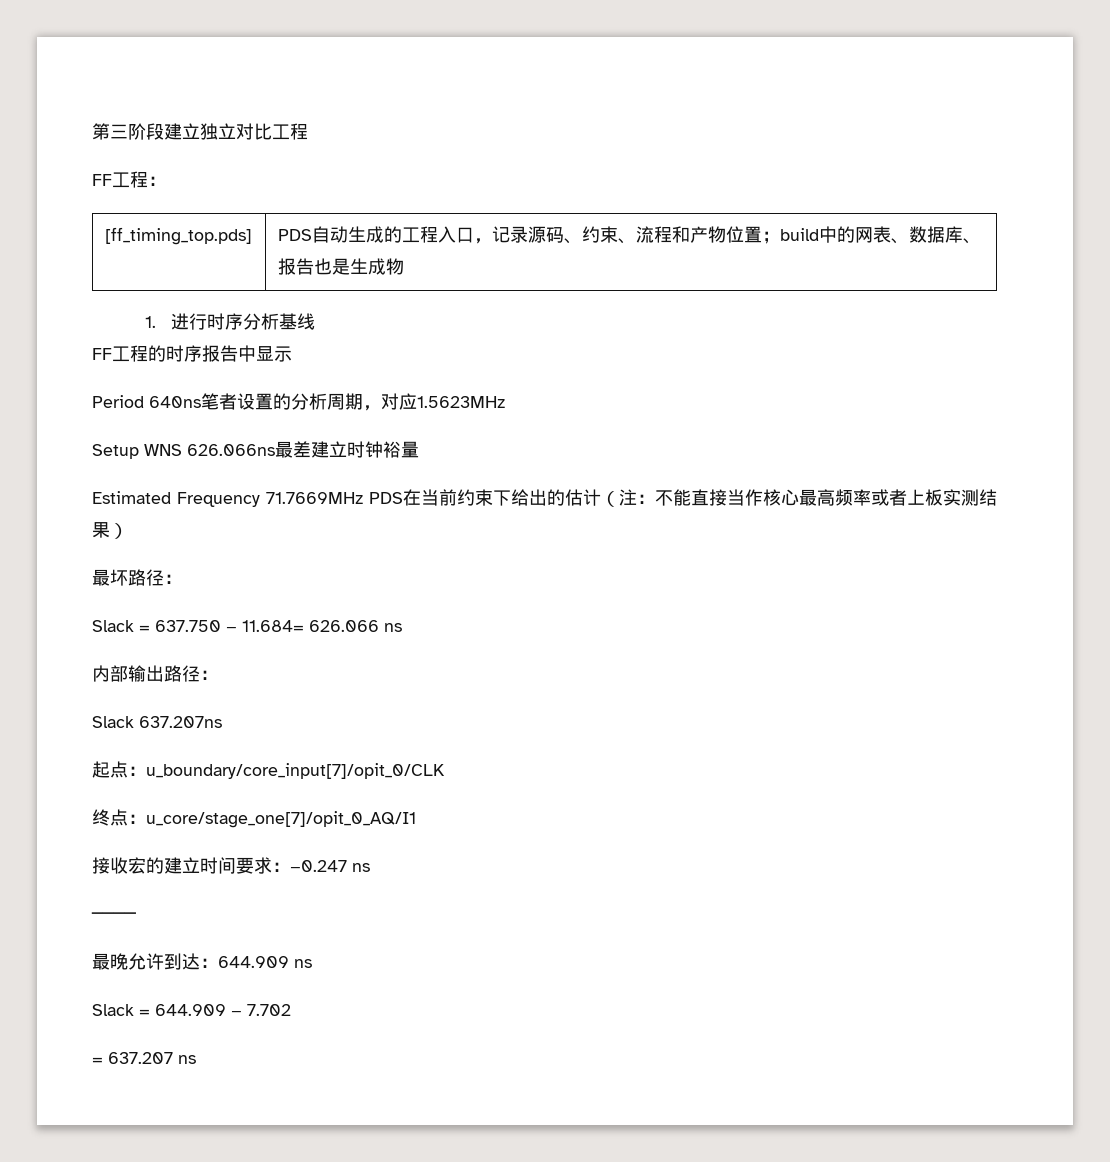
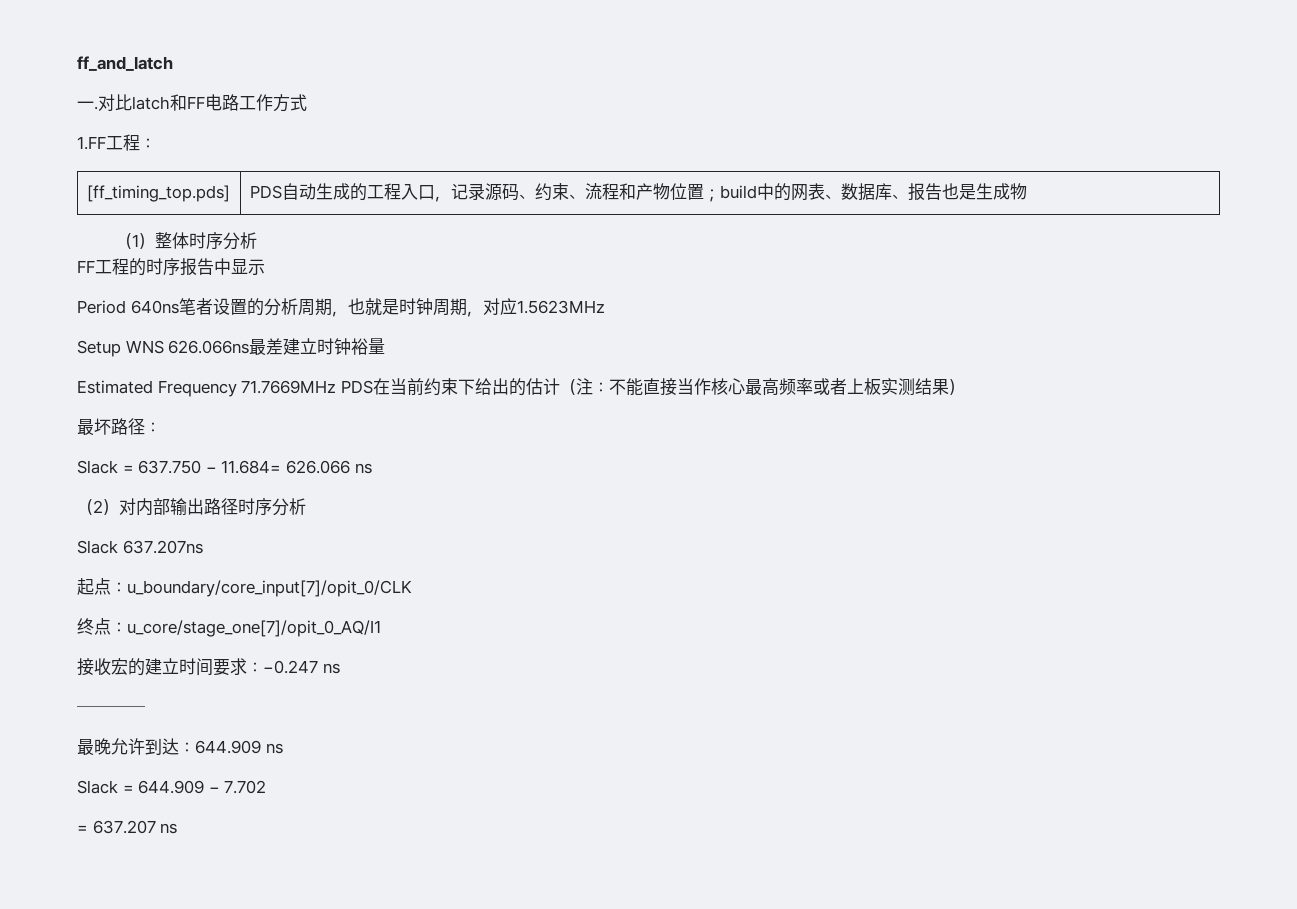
[92,123,308,140] [92,174,112,186] 第三阶段建立独立对比工程 // FF -> [77,56,173,71] [77,94,307,112] [77,136,106,150] ff_and_latch // 一.对比latch和FF电路工作方式 // 1.FF
[144,313,316,330] 1.进行时序分析基线 -> [115,232,257,250] （1）整体时序分析
(381, 408) none -> [347,298,483,317] 也就是时钟周期，
(402, 627) none -> [77,498,136,515] （2）对
[200,670,218,680] ： -> [238,498,306,516] 时序分析

